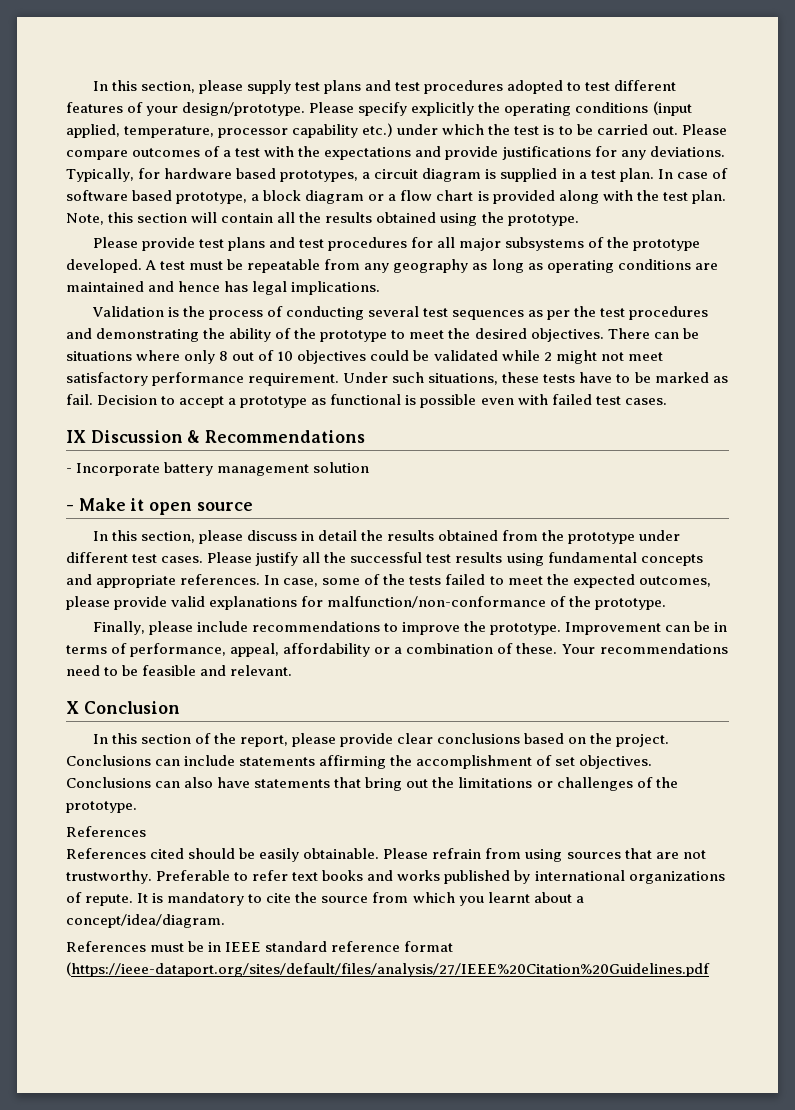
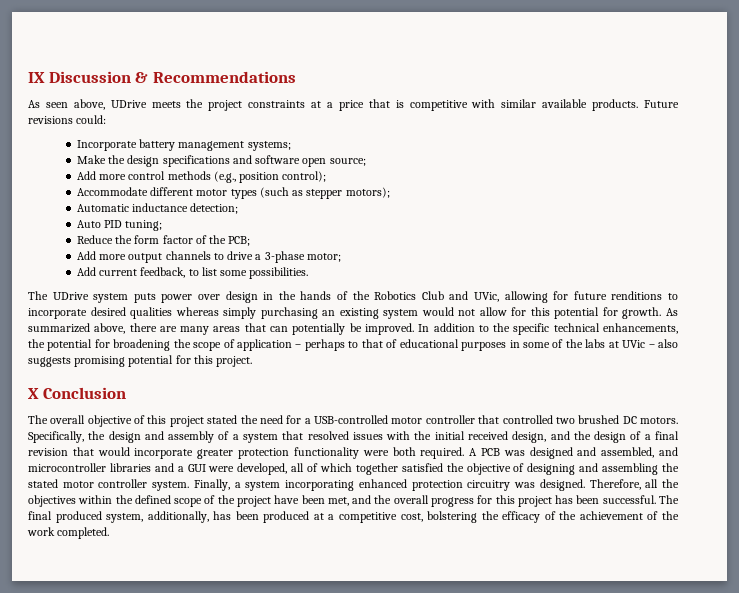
[92,80,677,94] [66,101,692,116] [66,123,727,138] [66,146,725,160] [66,168,728,182] [66,190,726,204] [66,212,579,226] [92,237,701,251] [66,259,718,273] [66,281,381,295] [91,306,709,320] [66,328,699,342] [66,350,663,364] [66,372,728,386] [66,394,667,408] [66,430,366,443] [66,462,370,476] [66,498,253,515] [92,530,681,544] [66,552,703,566] [66,574,711,588] [66,596,667,610] [92,621,728,635] [66,643,728,657] [66,665,293,676] [66,701,180,714] [92,733,670,747] [66,755,653,769] [66,777,678,791] [66,801,137,813] [66,826,146,837] [66,848,706,862] [66,870,725,884] [66,892,584,906] [66,914,225,928] [66,941,454,952] [66,962,710,977] In this section, please supply test plans and test procedures adopted to test different features of your design/prototype. Please specify explicitly the operating conditions (input applied, temperature, processor capability etc.) under which the test is to be carried out. Please compare outcomes of a test with the expectations and provide justifications for any deviations. Typically, for hardware based prototypes, a circuit diagram is supplied in a test plan. In case of software based prototype, a block diagram or a flow chart is provided along with the test plan. Note, this section will contain all the results obtained using the prototype. // Please provide test plans and test procedures for all major subsystems of the prototype developed. A test must be repeatable from any geography as long as operating conditions are maintained and hence has legal implications. // Validation is the process of conducting several test sequences as per the test procedures and demonstrating the ability of the prototype to meet the desired objectives. There can be situations where only 8 out of 10 objectives could be validated while 2 might not meet satisfactory performance requirement. Under such situations, these tests have to be marked as fail. Decision to accept a prototype as functional is possible even with failed test cases. // IX Discussion & Recommendations // - Incorporate battery management solution // - Make it open source // In this section, please discuss in detail the results obtained from the prototype under different test cases. Please justify all the successful test results using fundamental concepts and appropriate references. In case, some of the tests failed to meet the expected outcomes, please provide valid explanations for malfunction/non-conformance of the prototype. // Finally, please include recommendations to improve the prototype. Improvement can be in terms of performance, appeal, affordability or a combination of these. Your recommendations need to be feasible and relevant. // X Conclusion // In this section of the report, please provide clear conclusions based on the project. Conclusions can include statements affirming the accomplishment of set objectives. Conclusions can also have statements that bring out the limitations or challenges of the prototype. // References // References cited should be easily obtainable. Please refrain from using sources that are not trustworthy. Preferable to refer text books and works published by international organizations of repute. It is mandatory to cite the source from which you learnt about a concept/idea/diagram. // References must be in IEEE standard reference format (https://ieee-dataport.org/sites/default/files/analysis/27/IEEE%20Citation%20Guidelines.pdf -> [28,71,296,83] [28,99,680,111] [28,115,107,124] [76,139,291,151] [76,155,366,167] [76,171,327,183] [76,187,390,199] [76,203,239,214] [76,220,163,231] [76,235,251,246] [76,251,341,263] [76,267,309,279] [28,291,679,303] [28,307,678,319] [28,323,678,335] [28,339,678,351] [28,355,253,367] [28,387,126,399] [28,415,678,427] [28,431,680,443] [28,447,678,459] [28,463,680,475] [28,479,679,491] [28,495,679,507] [28,511,679,523] [27,527,110,539] IX Discussion & Recommendations // As seen above, UDrive meets the project constraints at a price that is competitive with similar available products. Future revisions could: // Incorporate battery management systems; // Make the design specifications and software open source; // Add more control methods (e.g., position control); // Accommodate different motor types (such as stepper motors); // Automatic inductance detection; // Auto PID tuning; // Reduce the form factor of the PCB; // Add more output channels to drive a 3-phase motor; // Add current feedback, to list some possibilities. // The UDrive system puts power over design in the hands of the Robotics Club and UVic, allowing for future renditions to incorporate desired qualities whereas simply purchasing an existing system would not allow for this potential for growth. As summarized above, there are many areas that can potentially be improved. In addition to the specific technical enhancements, the potential for broadening the scope of application – perhaps to that of educational purposes in some of the labs at UVic – also suggests promising potential for this project. // X Conclusion // The overall objective of this project stated the need for a USB-controlled motor controller that controlled two brushed DC motors. Specifically, the design and assembly of a system that resolved issues with the initial received design, and the design of a final revision that would incorporate greater protection functionality were both required. A PCB was designed and assembled, and microcontroller libraries and a GUI were developed, all of which together satisfied the objective of designing and assembling the stated motor controller system. Finally, a system incorporating enhanced protection circuitry was designed. Therefore, all the objectives within the defined scope of the project have been met, and the overall progress for this project has been successful. The final produced system, additionally, has been produced at a competitive cost, bolstering the efficacy of the achievement of the work completed.

